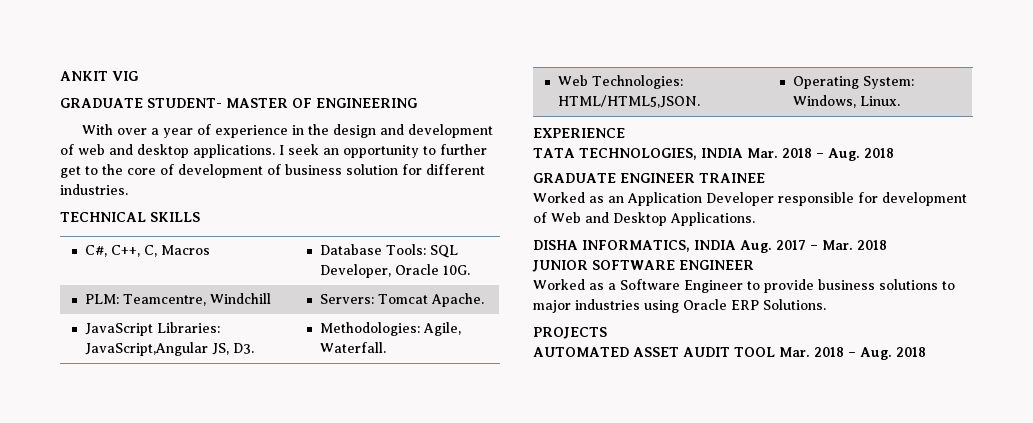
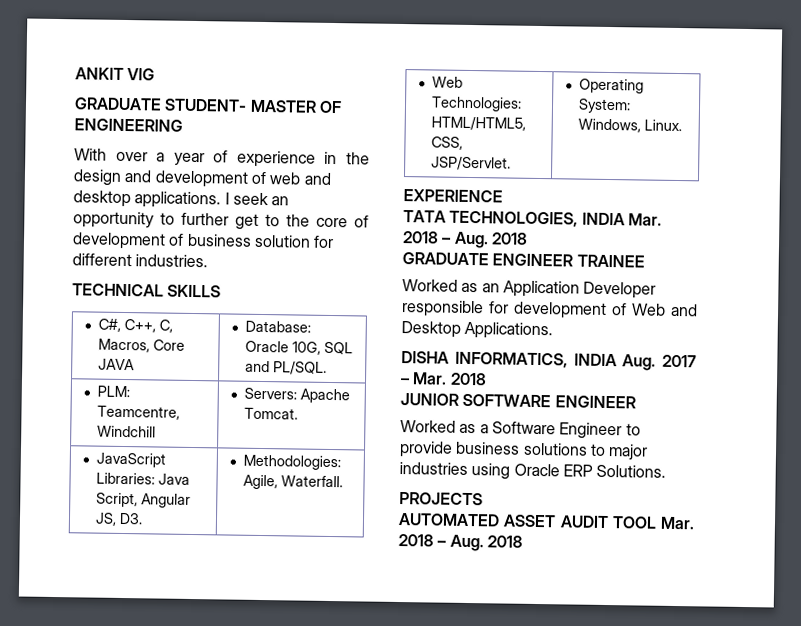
[160,245,210,255] [319,244,458,258] [319,264,470,278] Macros | Database Tools: SQL Developer, Oracle 10G. -> [98,338,186,353] [98,358,136,371] [245,320,312,333] [245,340,354,355] [245,360,328,375] Macros, Core JAVA | Database: Oracle 10G, SQL and PL/SQL.
[377,293,484,307] Tomcat Apache. -> [300,388,351,404] [244,407,299,420] Apache Tomcat.
[84,342,208,356] JavaScript,Angular -> [158,473,191,485] [96,492,192,508] Java Script, Angular
[557,95,700,108] HTML/HTML5,JSON. -> [431,116,527,131] [431,136,464,150] [431,156,512,171] HTML/HTML5, CSS, JSP/Servlet.

